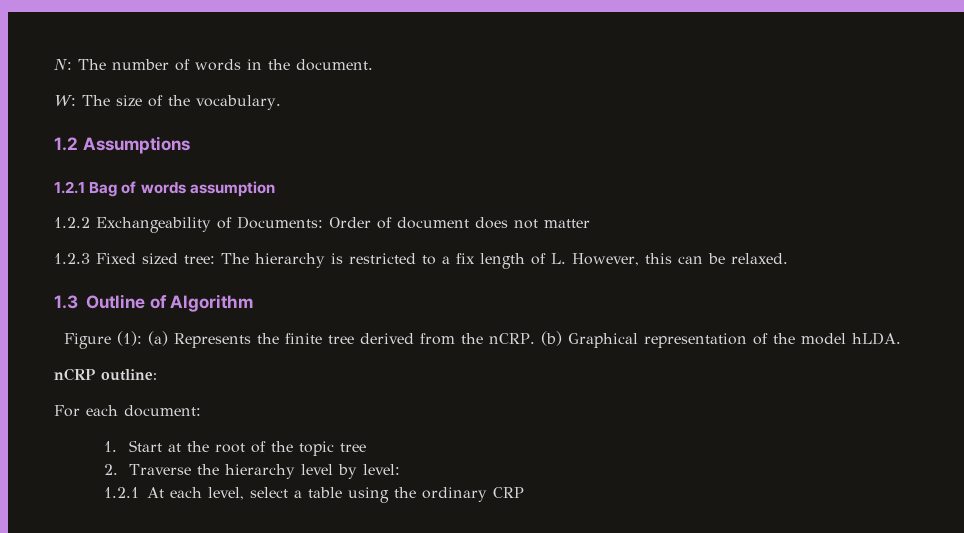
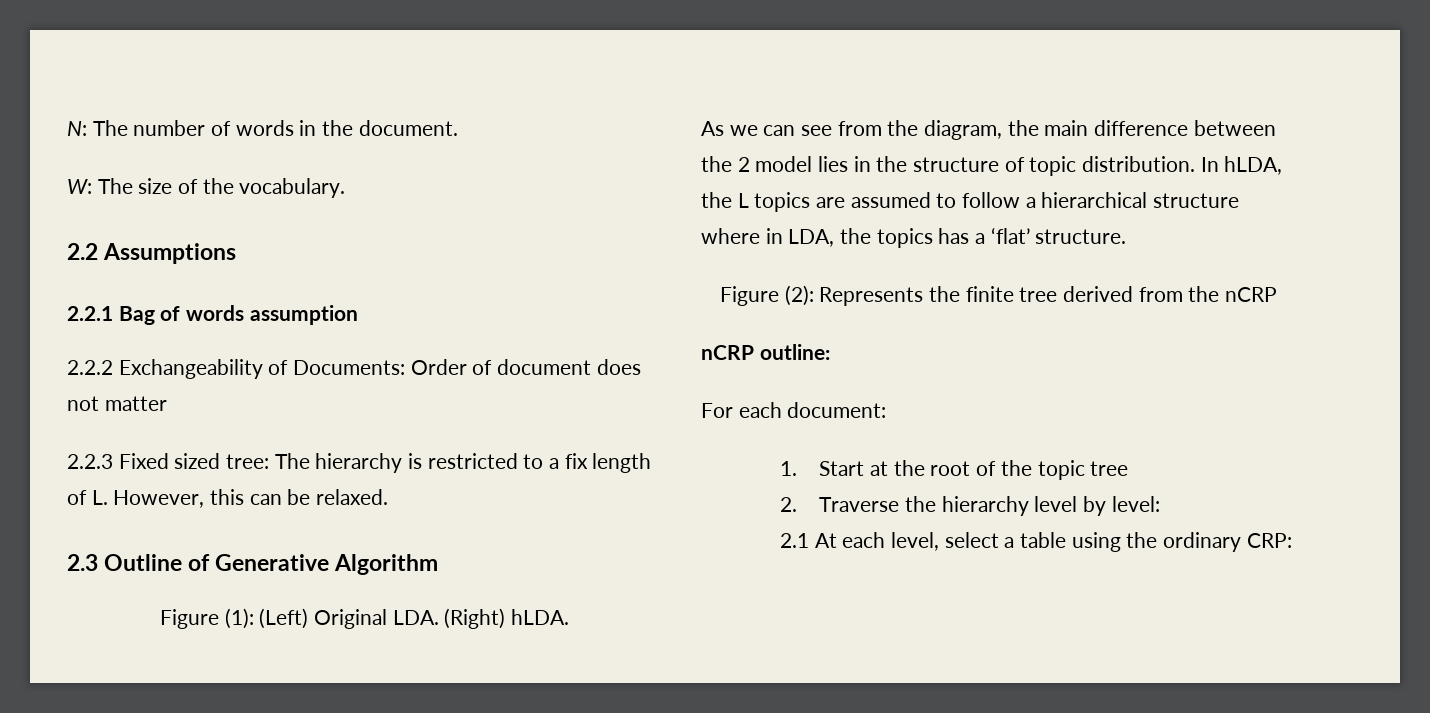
[54,137,78,151] 1.2 -> [67,243,98,260] 2.2
[54,181,85,194] 1.2.1 -> [67,306,113,321] 2.2.1
[54,217,90,228] 1.2.2 -> [67,360,113,375] 2.2.2
[54,253,90,264] 1.2.3 -> [67,454,113,469] 2.2.3
[54,295,78,309] 1.3 -> [67,554,98,571] 2.3
(167, 302) none -> [215,554,330,571] Generative
[147,331,168,346] (a) -> [259,608,570,629] [701,120,1276,140] [701,156,1283,176] [701,192,1240,212] [701,227,1127,248] [719,285,814,306] (Left) Original LDA. (Right) hLDA. // As we can see from the diagram, the main difference between the 2 model lies in the structure of topic distribution. In hLDA, the L topics are assumed to follow a hierarchical structure where in LDA, the topics has a ‘flat’ structure. // Figure (2):
[488,331,901,348] nCRP. (b) Graphical representation of the model hLDA. -> [1225,287,1278,302] nCRP
[104,487,140,498] 1.2.1 -> [779,533,809,548] 2.1
[493,487,525,498] CRP -> [1246,533,1292,548] CRP:

